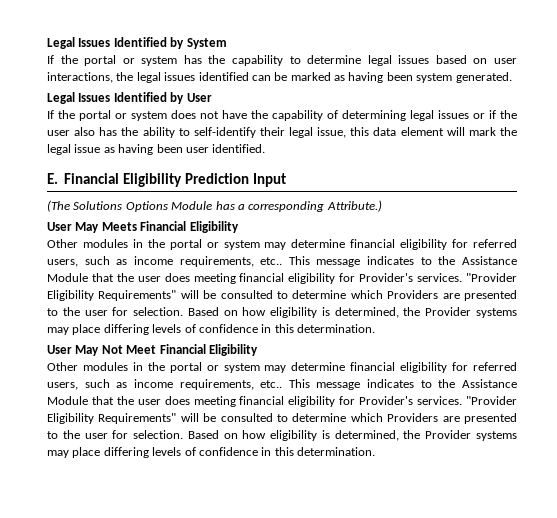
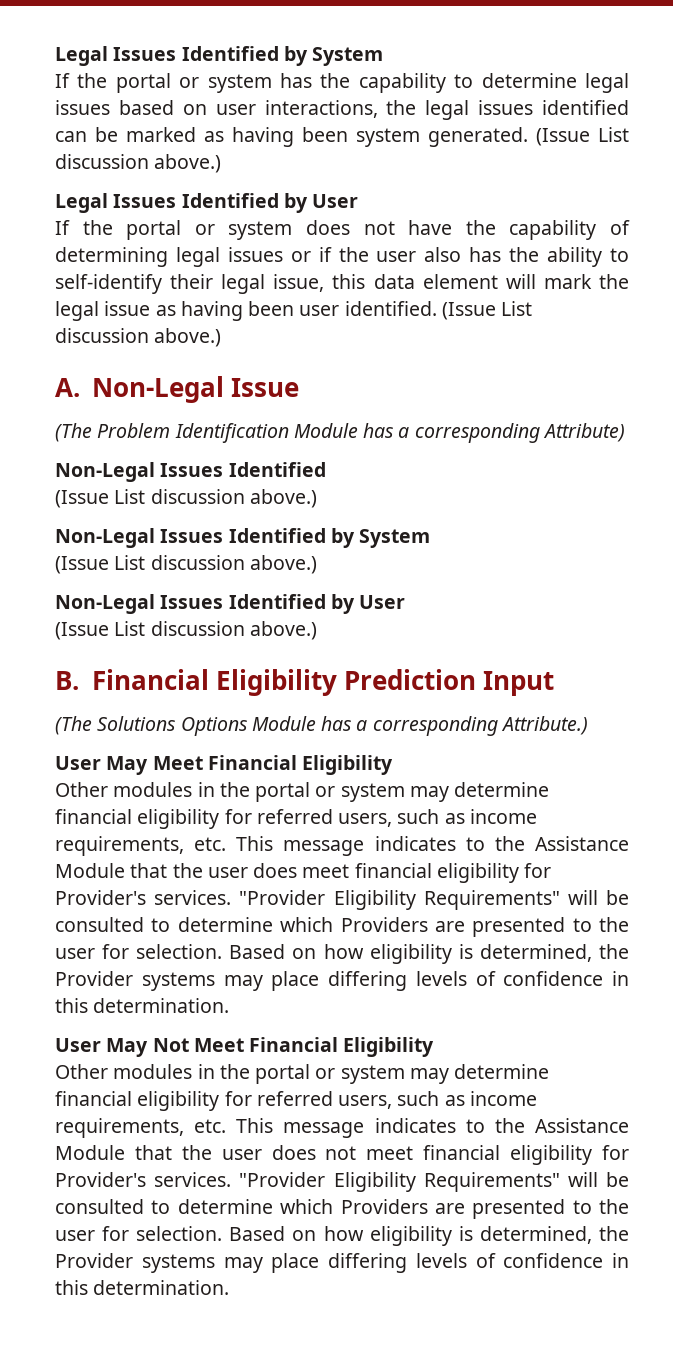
(512, 77) none -> [536,127,629,146] [55,154,222,173] (Issue List discussion above.)
[47,173,58,184] // E. -> [441,301,533,320] [55,328,222,347] [55,376,300,403] [55,423,625,443] [55,462,326,482] [55,489,317,508] [55,528,431,548] [55,555,317,574] [55,594,406,614] [55,621,317,640] [55,671,79,690] (Issue List discussion above.) // A. Non-Legal Issue // (The Problem Identification Module has a corresponding Attribute) // Non-Legal Issues Identified // (Issue List discussion above.) // Non-Legal Issues Identified by System // (Issue List discussion above.) // Non-Legal Issues Identified by User // (Issue List discussion above.) // B.
[101,222,137,231] Meets -> [152,756,203,770] Meet
[260,257,283,265] etc.. -> [194,837,227,851] etc.
[193,273,236,284] meeting -> [302,864,350,878] meet
[260,380,283,388] etc.. -> [194,1119,227,1133] etc.
[193,396,236,407] meeting -> [325,1146,414,1160] not meet

